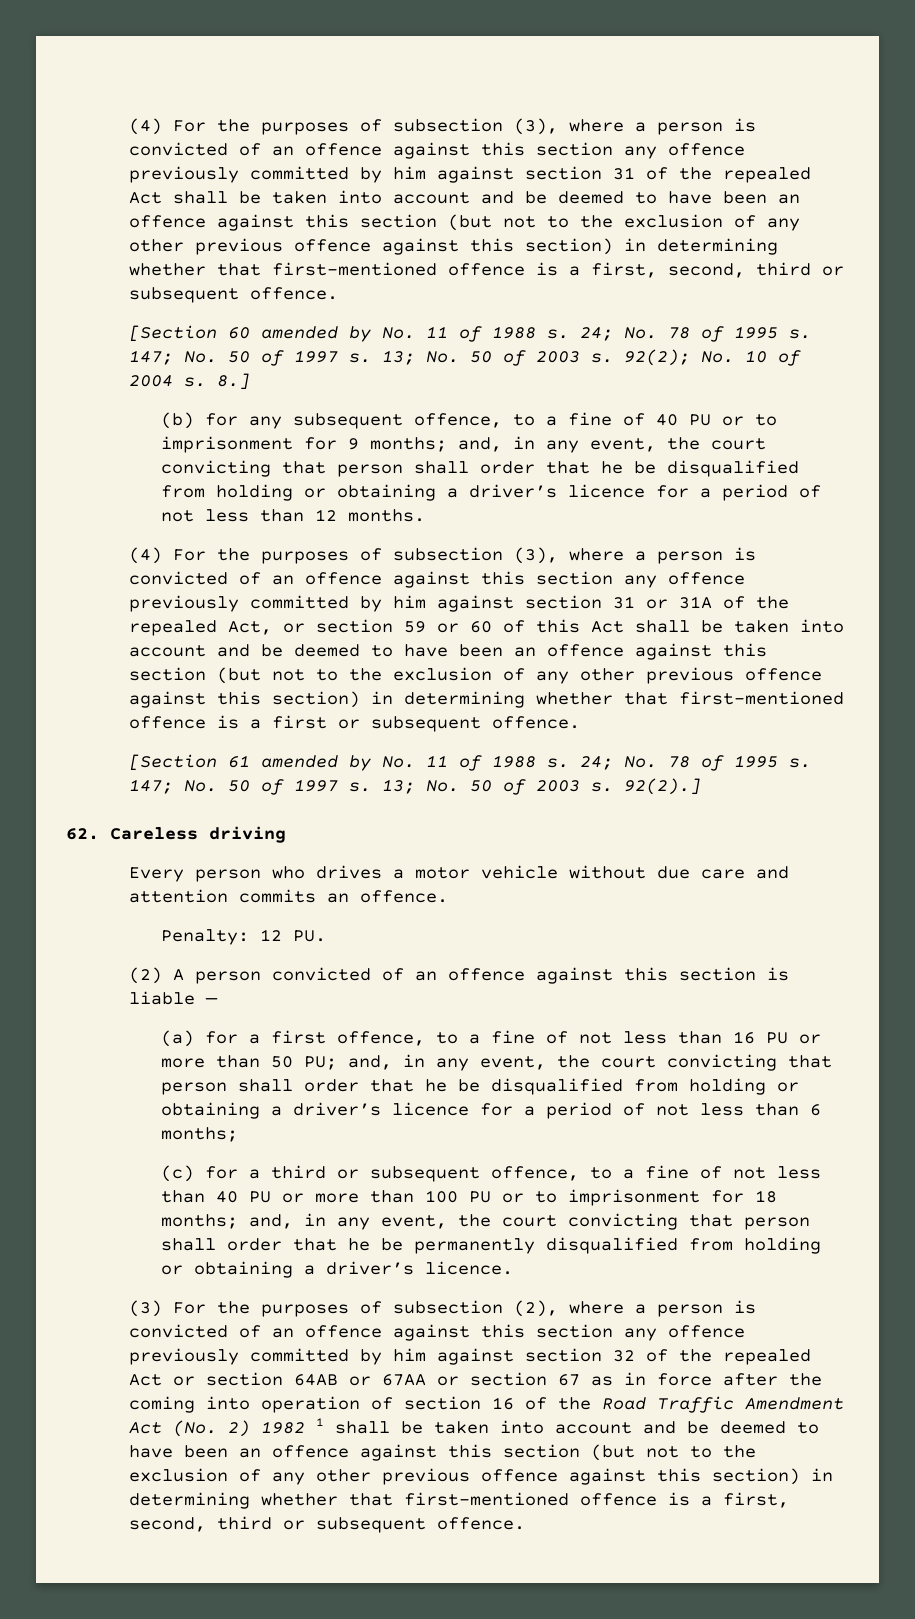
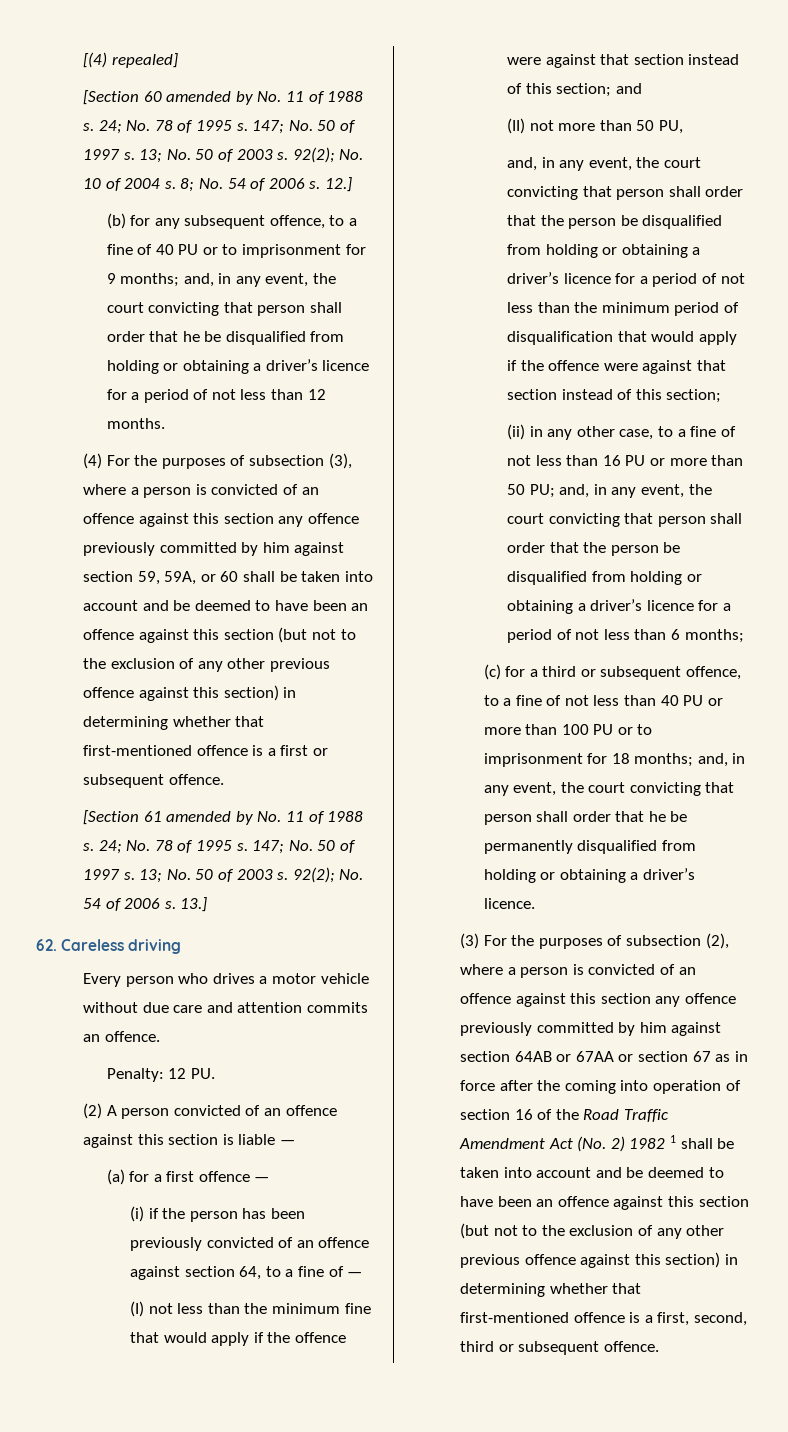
[129,118,757,135] [129,142,746,159] [129,166,812,183] [129,190,801,204] [129,214,801,231] [129,238,779,255] [129,262,845,278] [129,287,339,303] (4) For the purposes of subsection (3), where a person is convicted of an offence against this section any offence previously committed by him against section 31 of the repealed Act shall be taken into account and be deemed to have been an offence against this section (but not to the exclusion of any other previous offence against this section) in determining whether that first-mentioned offence is a first, second, third or subsequent offence. -> [83,52,178,68] [(4) repealed]
[217,373,251,390] 8.] -> [180,177,352,192] 8; No. 54 of 2006 s. 12.]
[613,596,790,609] [129,619,625,636] 31 or 31A of the repealed Act, or section 59 or 60 of this Act -> [137,571,239,585] 59, 59A, or 60
[624,778,702,795] 92(2).] -> [292,867,364,883] [83,897,208,912] 92(2); No. 54 of 2006 s. 13.]
[336,1031,425,1046] offence, -> [198,1171,270,1182] [130,1206,305,1222] [130,1237,370,1251] [130,1266,363,1280] [130,1301,371,1317] [130,1332,346,1346] [507,54,740,68] [507,83,642,97] [507,118,683,134] [507,157,701,171] [507,186,744,200] [507,215,723,229] [507,244,701,258] [507,272,745,287] [507,302,739,316] [507,331,737,345] [507,360,726,374] [507,389,722,403] [507,424,654,440] offence — // (i) if the person has been previously convicted of an offence against section 64, to a fine of — // (I) not less than the minimum fine that would apply if the offence were against that section instead of this section; and // (II) not more than 50 PU, // and, in any event, the court convicting that person shall order that the person be disqualified from holding or obtaining a driver’s licence for a period of not less than the minimum period of disqualification that would apply if the offence were against that section instead of this section; // (ii) in any other case,
[424,1079,447,1092] he -> [583,542,659,556] the person
[613,1349,812,1365] [129,1372,284,1386] 32 of the repealed Act or section -> (511, 1056) none

